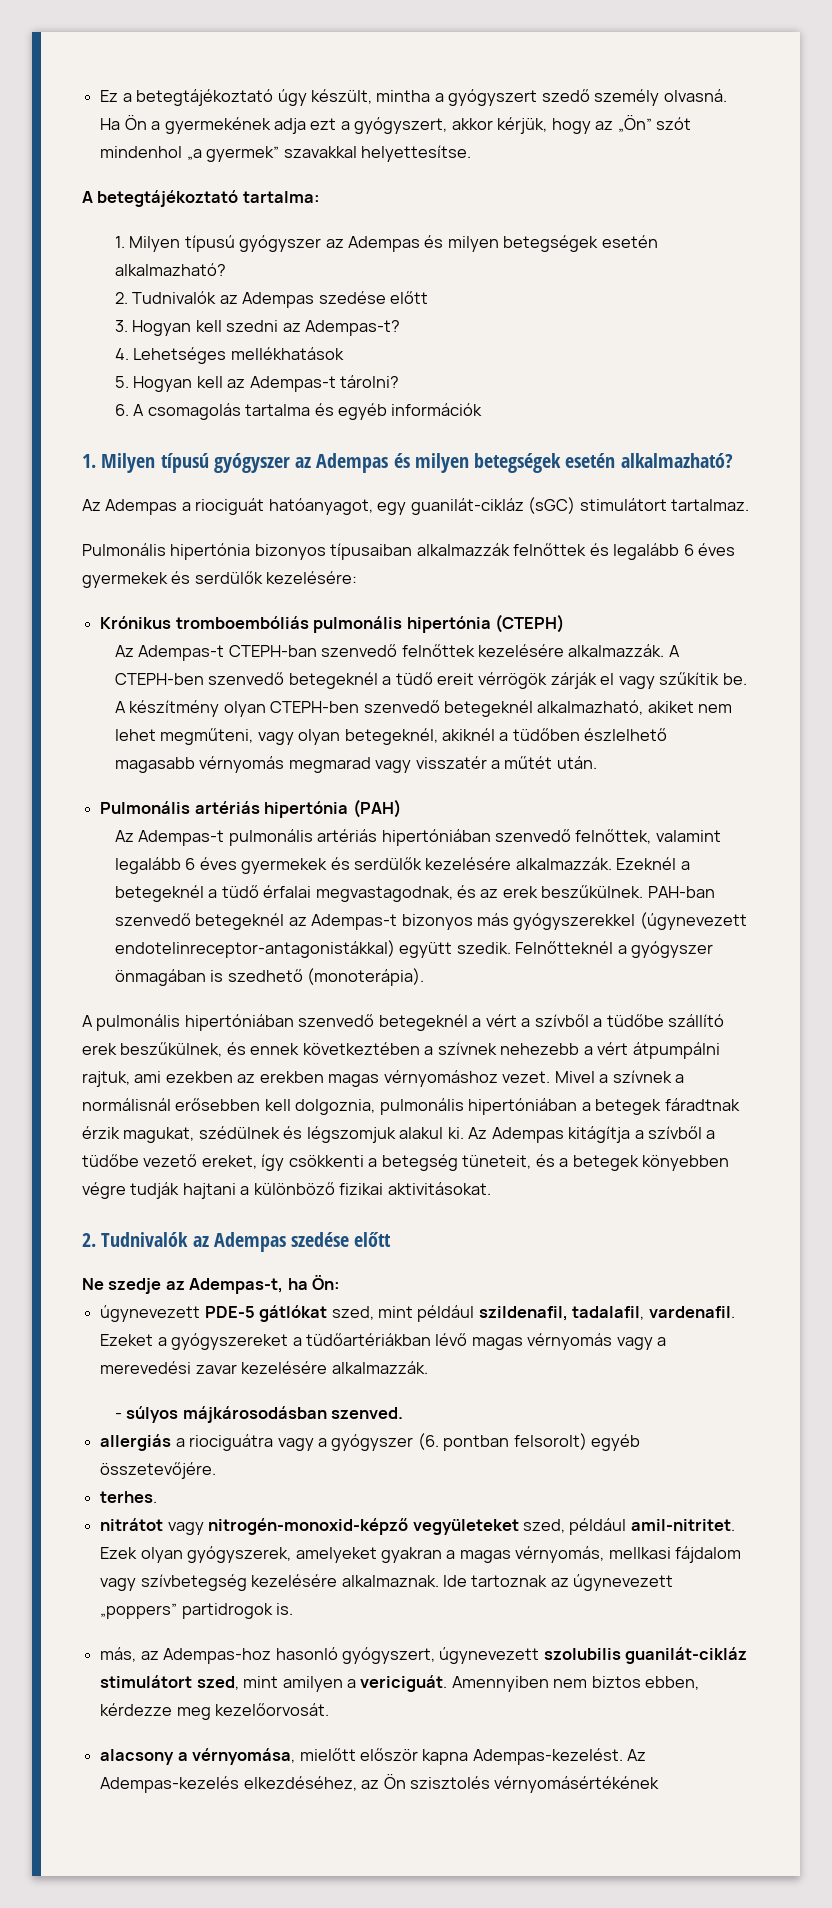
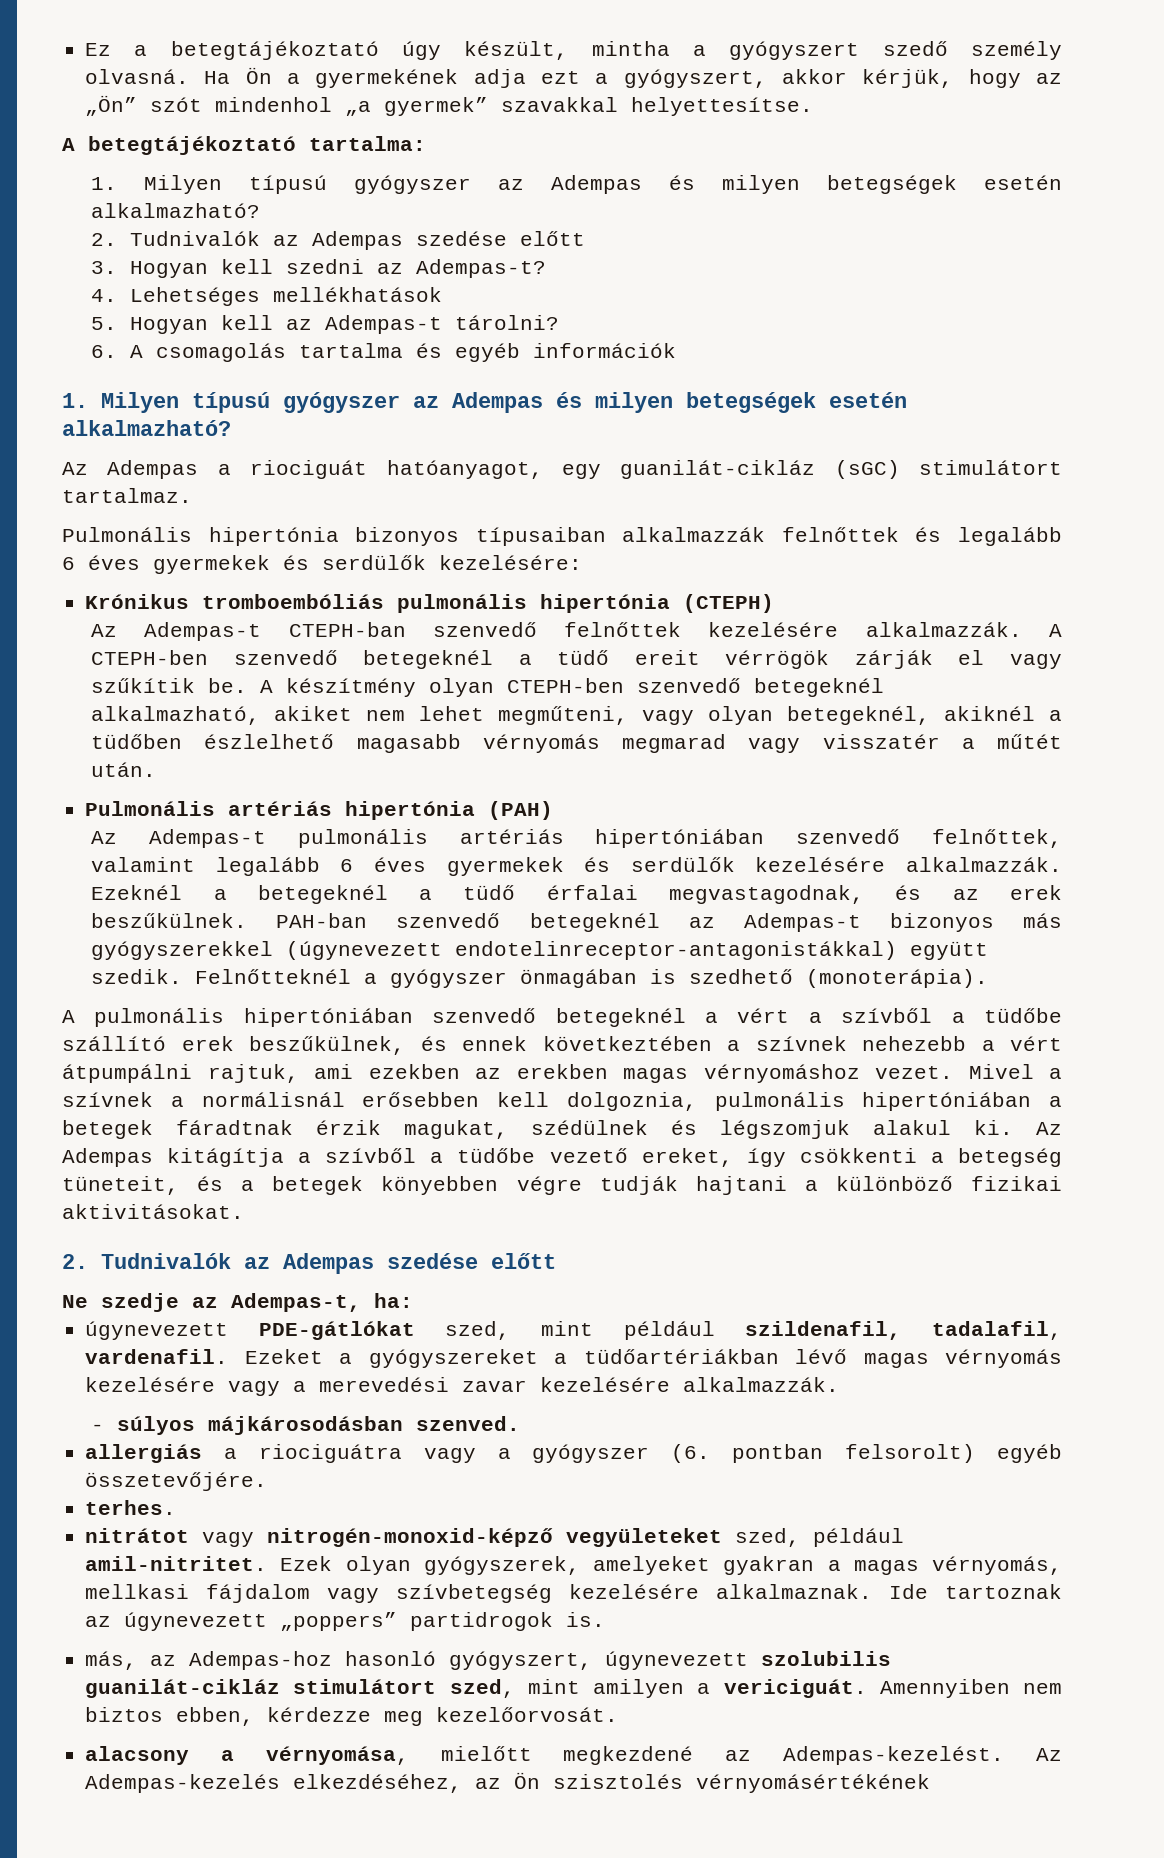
[287,1275,341,1290] [100,1305,328,1322] ha Ön: // úgynevezett PDE-5 gátlókat -> [374,1293,413,1308] [85,1321,415,1340] ha: // úgynevezett PDE-gátlókat
(613, 1341) none -> [85,1377,216,1392] kezelésére
[359,1748,469,1765] először kapna -> [563,1746,752,1765] megkezdené az

